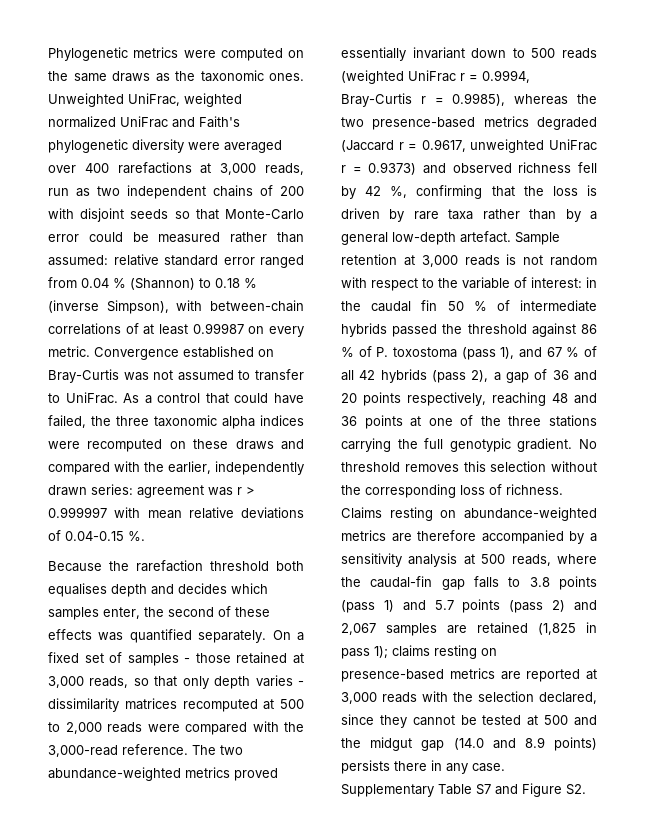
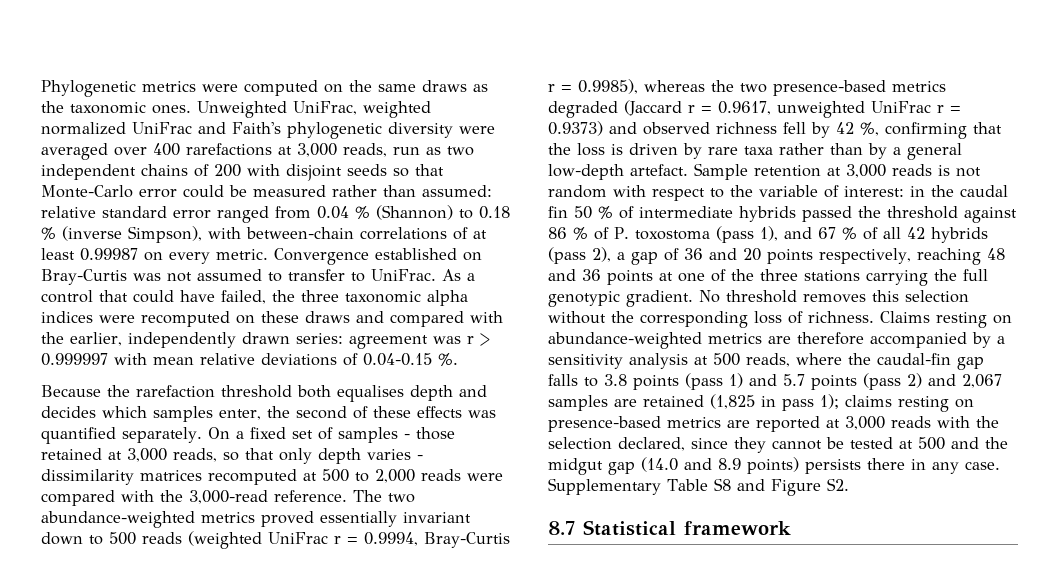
[476,784,491,795] S7 -> [713,478,731,491] S8
(586, 789) none -> [548,520,791,536] // 8.7 Statistical framework

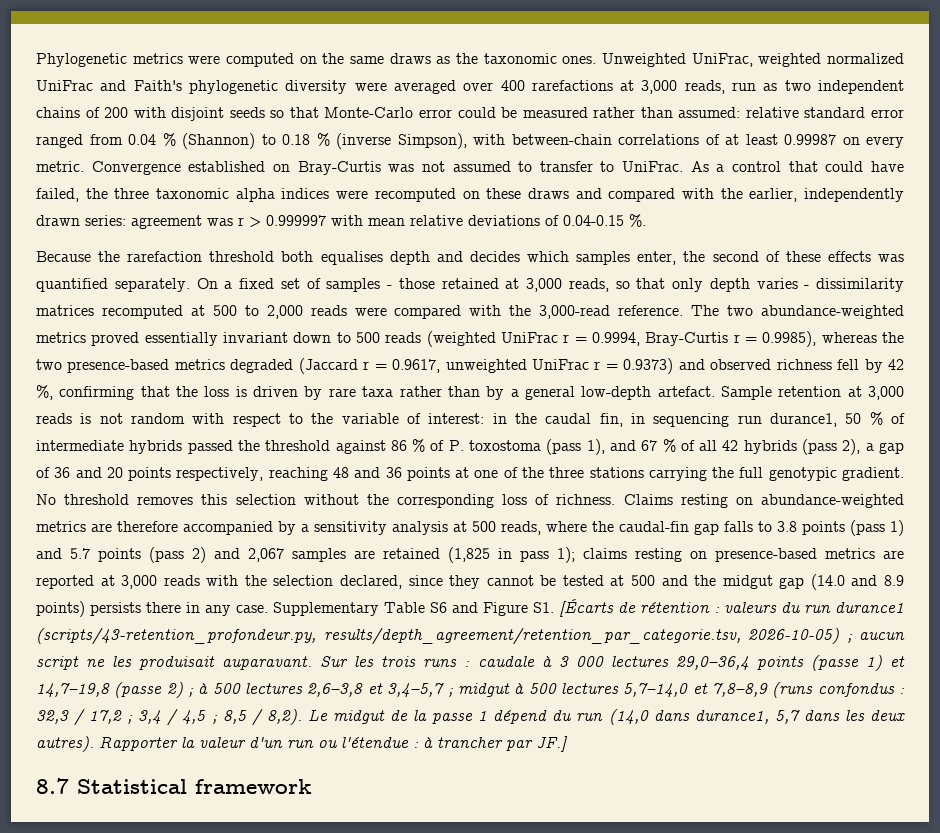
[548,206,568,218] fin -> [599,413,838,427] fin, in sequencing run durance1,
[713,478,731,491] S8 -> [430,602,447,613] S6
[826,478,849,491] S2. -> [533,599,904,617] [36,628,905,645] [36,655,905,671] [36,682,906,698] [36,709,906,726] [36,736,568,752] S1. [Écarts de rétention : valeurs du run durance1 (scripts/43-retention_profondeur.py, results/depth_agreement/retention_par_categorie.tsv, 2026-10-05) ; aucun script ne les produisait auparavant. Sur les trois runs : caudale à 3 000 lectures 29,0–36,4 points (passe 1) et 14,7–19,8 (passe 2) ; à 500 lectures 2,6–3,8 et 3,4–5,7 ; midgut à 500 lectures 5,7–14,0 et 7,8–8,9 (runs confondus : 32,3 / 17,2 ; 3,4 / 4,5 ; 8,5 / 8,2). Le midgut de la passe 1 dépend du run (14,0 dans durance1, 5,7 dans les deux autres). Rapporter la valeur d'un run ou l'étendue : à trancher par JF.]

